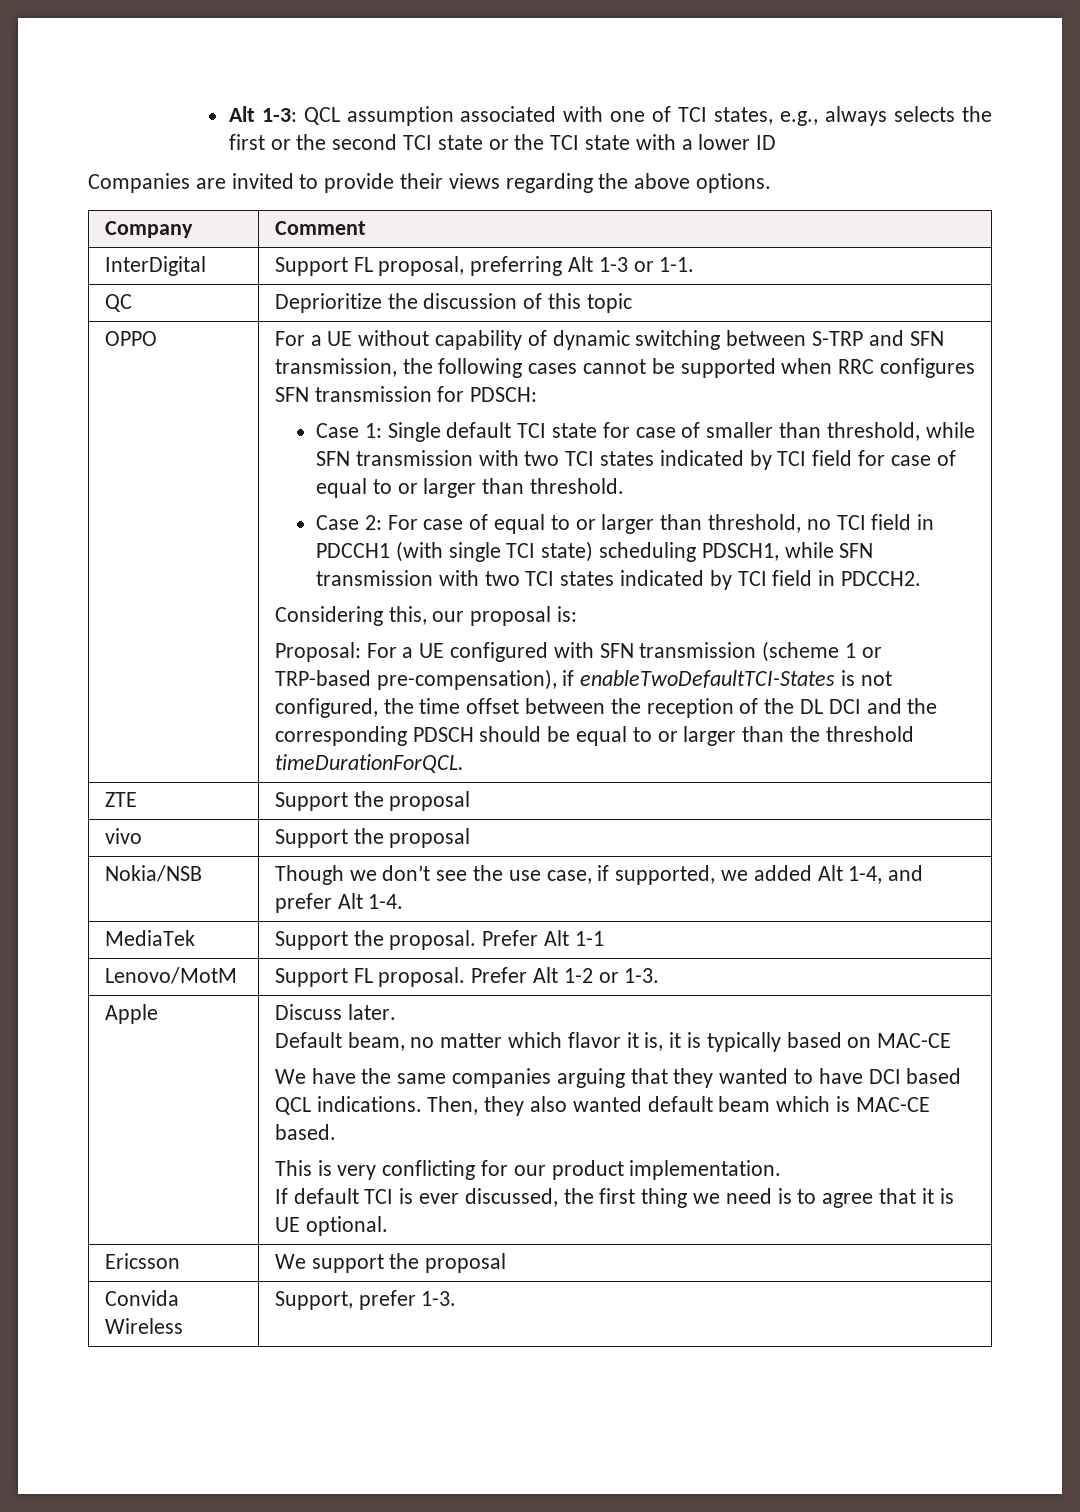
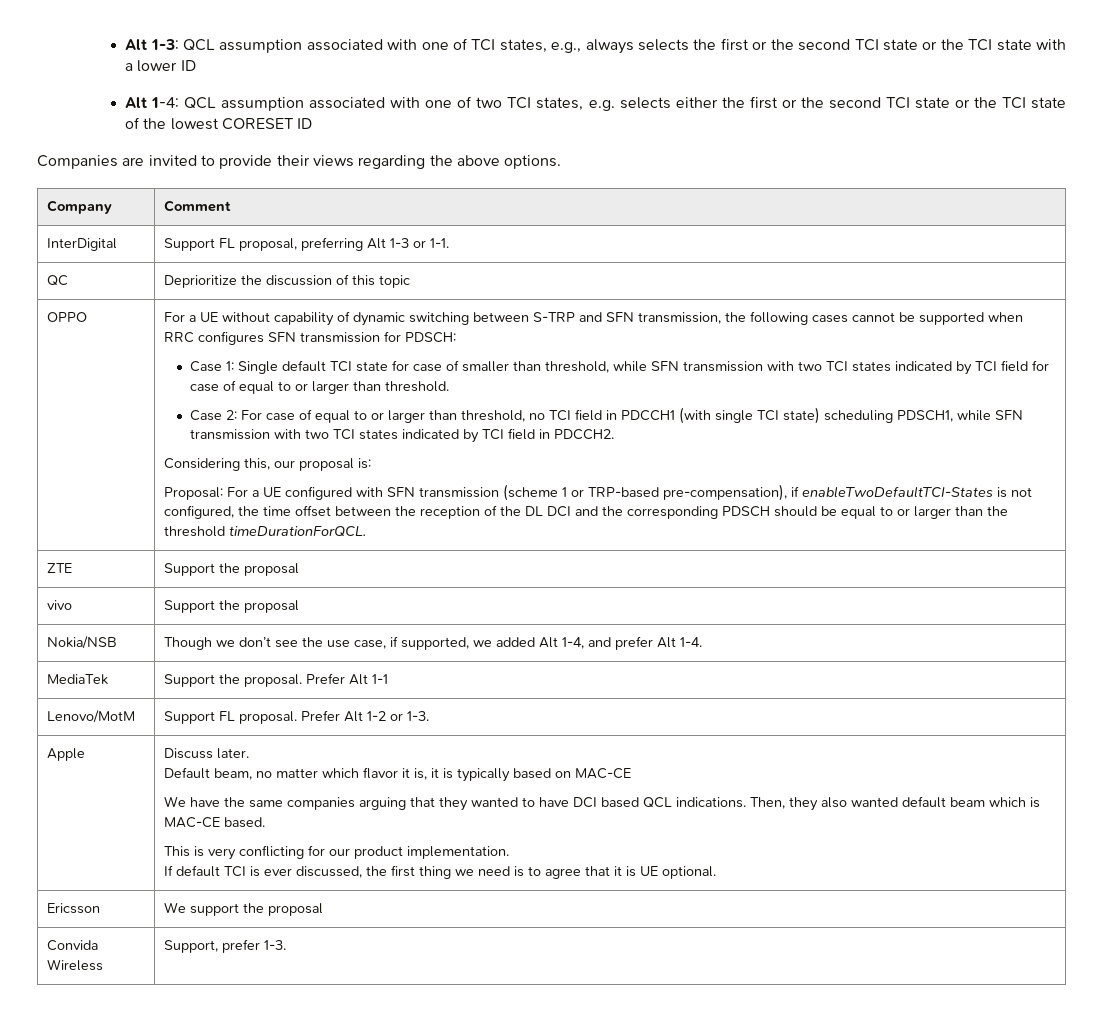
(777, 142) none -> [125,96,1067,111] [125,117,313,130] // Alt 1-4: QCL assumption associated with one of two TCI states, e.g. selects either the first or the second TCI state or the TCI state of the lowest CORESET ID

